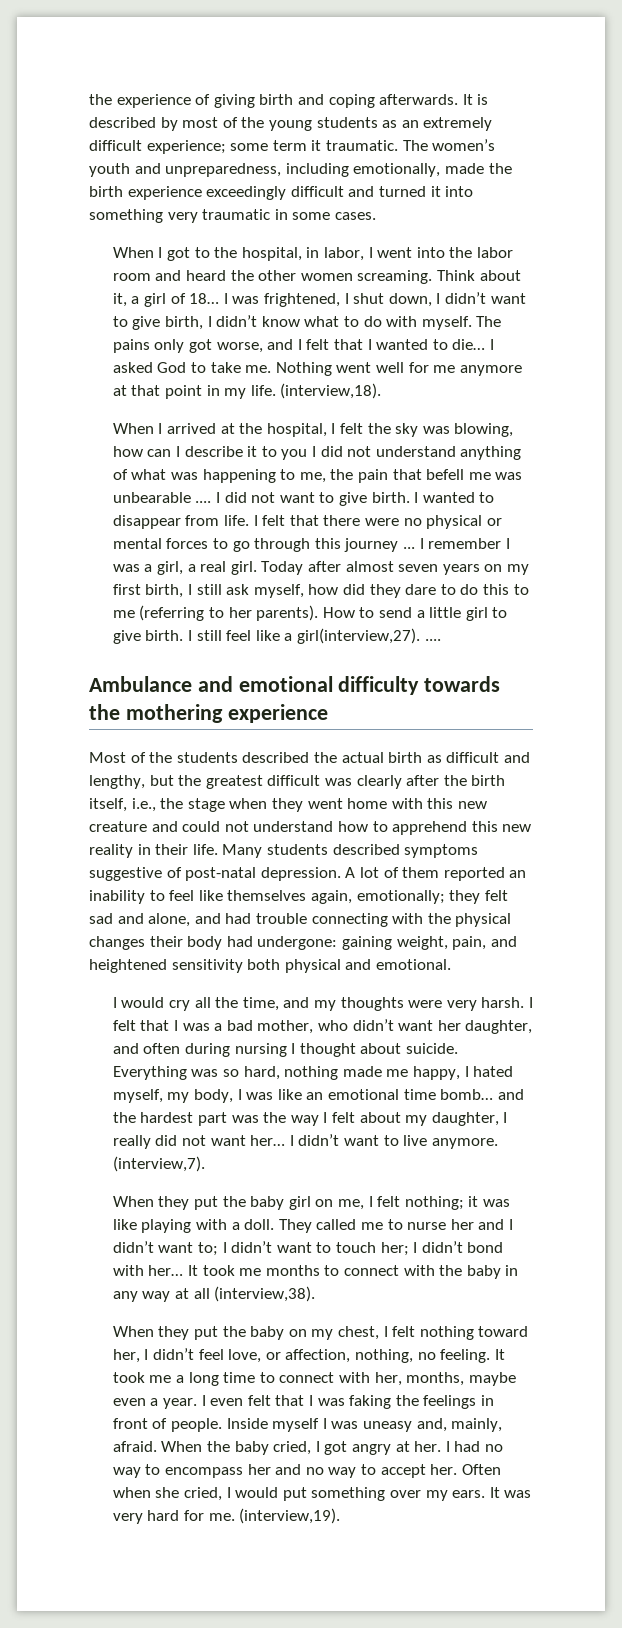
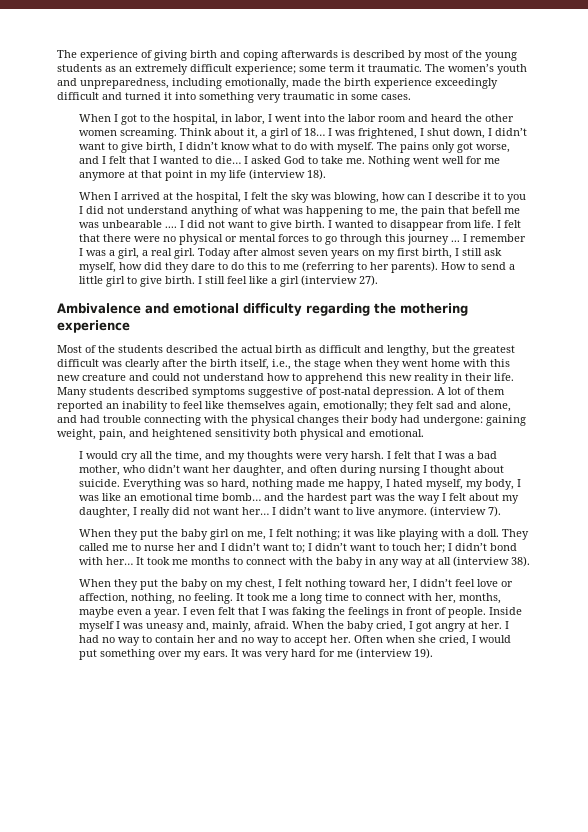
[89,94,112,105] the -> [57,50,77,58] The
[379,94,473,105] afterwards. It -> [281,50,338,58] afterwards
[250,383,382,399] life. (interview,18). -> [228,169,326,180] life (interview 18).
[297,628,441,644] [89,676,192,692] girl(interview,27). .... // Ambulance -> [279,275,378,287] [57,303,141,314] girl (interview 27). // Ambivalence
[424,676,501,692] towards -> [306,303,370,316] regarding
[112,1156,205,1172] (interview,7). -> [429,506,501,517] (interview 7).
[214,1286,316,1302] (interview,38). -> [452,556,530,567] (interview 38).
[228,1349,262,1363] love, -> [476,579,498,587] love
[165,1467,244,1478] encompass -> [154,635,194,643] contain
[208,1508,341,1524] me. (interview,19). -> [336,648,433,659] me (interview 19).

